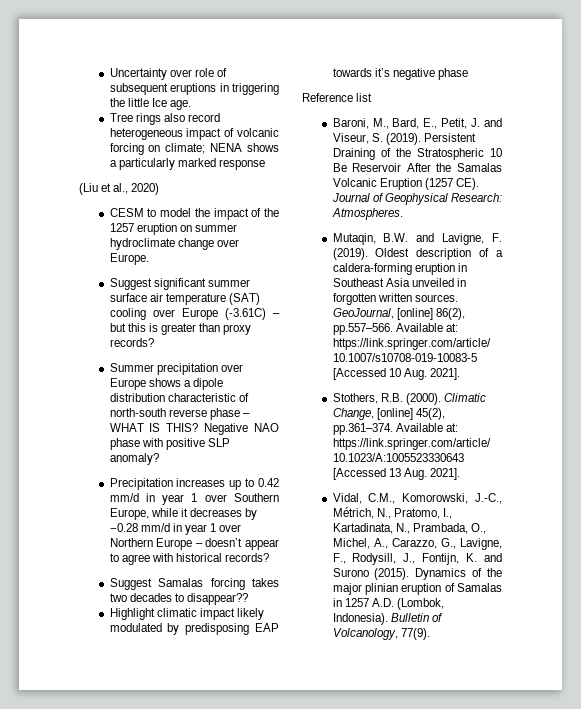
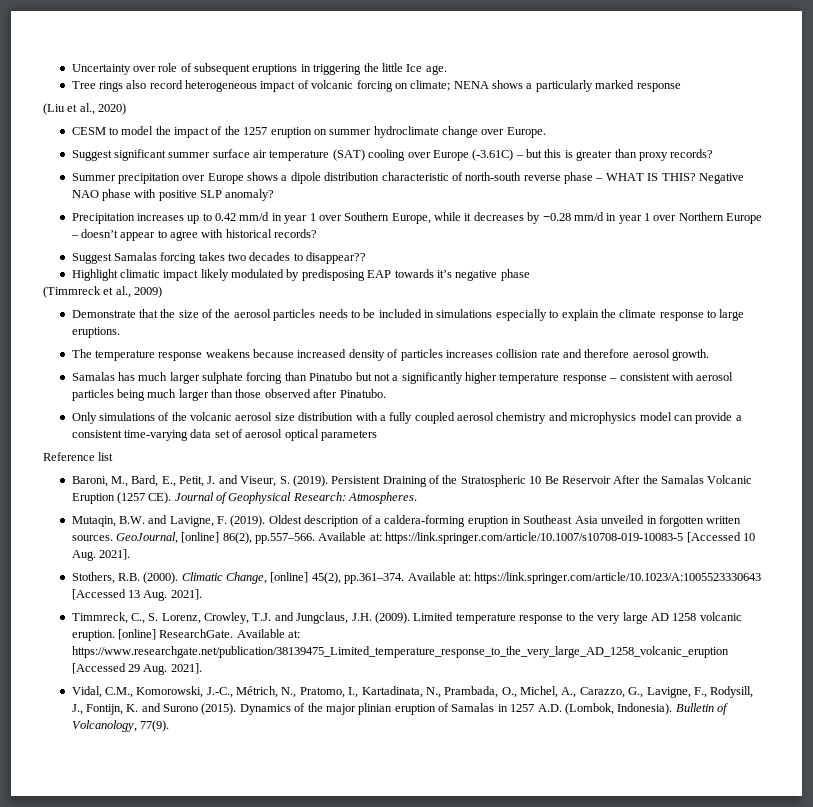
(468, 74) none -> [43,286,163,298] [71,309,745,321] [71,327,120,338] [71,349,710,361] [71,372,734,384] [71,389,386,401] [71,412,742,424] [71,429,378,441] // (Timmreck et al., 2009) // Demonstrate that the size of the aerosol particles needs to be included in simulations especially to explain the climate response to large eruptions. // The temperature response weakens because increased density of particles increases collision rate and therefore aerosol growth. // Samalas has much larger sulphate forcing than Pinatubo but not a significantly higher temperature response – consistent with aerosol particles being much larger than those observed after Pinatubo. // Only simulations of the volcanic aerosol size distribution with a fully coupled aerosol chemistry and microphysics model can provide a consistent time-varying data set of aerosol optical parameters
(460, 474) none -> [71,612,742,624] [71,629,301,641] [71,646,729,658] [71,663,202,675] // Timmreck, C., S. Lorenz, Crowley, T.J. and Jungclaus, J.H. (2009). Limited temperature response to the very large AD 1258 volcanic eruption. [online] ResearchGate. Available at: https://www.researchgate.net/publication/38139475_Limited_temperature_response_to_the_very_large_AD_1258_volcanic_eruption [Accessed 29 Aug. 2021].

